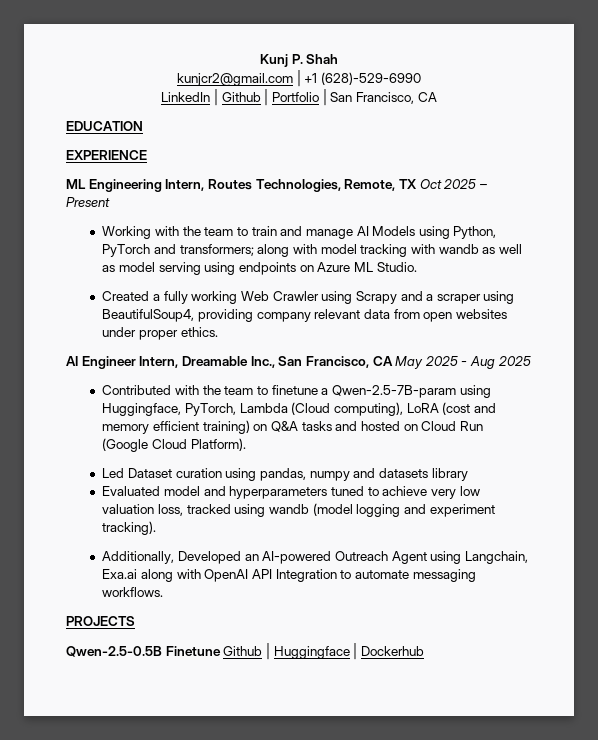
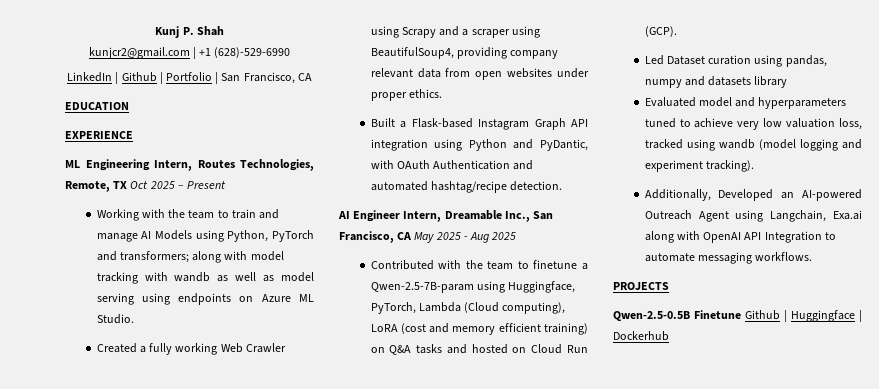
(218, 332) none -> [370,118,588,130] [370,139,588,151] [370,160,534,170] [370,181,563,193] // Built a Flask-based Instagram Graph API integration using Python and PyDantic, with OAuth Authentication and automated hashtag/recipe detection.
[102,438,246,452] (Google Cloud Platform). -> [644,26,677,37] (GCP).

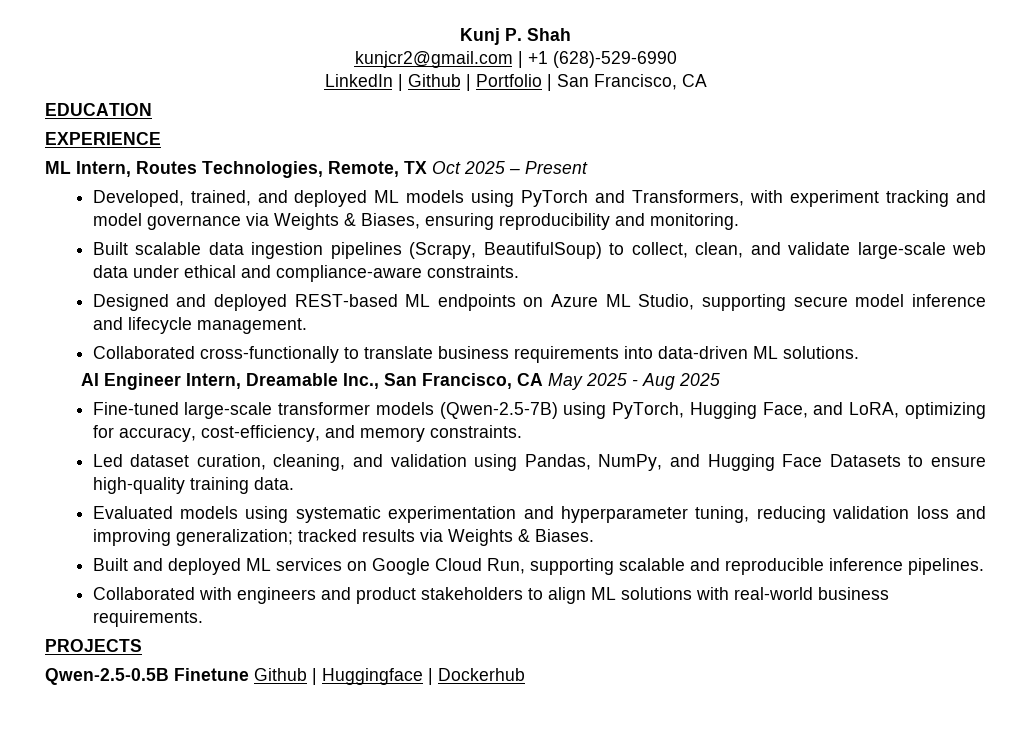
[85,159,150,171] Engineering -> (71, 167) none
[96,209,280,221] [96,230,314,242] [96,251,284,263] [96,272,314,284] [96,293,314,305] [96,314,134,324] [96,343,286,355] [370,26,540,38] [370,47,559,59] [370,68,589,80] [370,89,442,101] [370,118,588,130] [370,139,588,151] [370,160,534,170] [370,181,563,193] Working with the team to train and manage AI Models using Python, PyTorch and transformers; along with model tracking with wandb as well as model serving using endpoints on Azure ML Studio. // Created a fully working Web Crawler using Scrapy and a scraper using BeautifulSoup4, providing company relevant data from open websites under proper ethics. // Built a Flask-based Instagram Graph API integration using Python and PyDantic, with OAuth Authentication and automated hashtag/recipe detection. -> [92,190,986,207] [92,213,739,230] [92,242,986,259] [92,265,519,282] [92,294,986,311] [92,317,307,334] [92,346,859,363] Developed, trained, and deployed ML models using PyTorch and Transformers, with experiment tracking and model governance via Weights & Biases, ensuring reproducibility and monitoring. // Built scalable data ingestion pipelines (Scrapy, BeautifulSoup) to collect, clean, and validate large-scale web data under ethical and compliance-aware constraints. // Designed and deployed REST-based ML endpoints on Azure ML Studio, supporting secure model inference and lifecycle management. // Collaborated cross-functionally to translate business requirements into data-driven ML solutions.
[370,260,588,270] [370,281,576,293] [370,302,566,314] [370,323,588,335] [370,344,588,355] [644,26,677,37] [644,55,827,67] [644,76,788,88] [644,97,847,109] [644,118,862,130] [644,139,862,151] [644,160,754,172] [644,189,862,201] [644,210,862,222] [644,231,836,243] [644,252,813,264] Contributed with the team to finetune a Qwen-2.5-7B-param using Huggingface, PyTorch, Lambda (Cloud computing), LoRA (cost and memory efficient training) on Q&A tasks and hosted on Cloud Run (GCP). // Led Dataset curation using pandas, numpy and datasets library // Evaluated model and hyperparameters tuned to achieve very low valuation loss, tracked using wandb (model logging and experiment tracking). // Additionally, Developed an AI-powered Outreach Agent using Langchain, Exa.ai along with OpenAI API Integration to automate messaging workflows. -> [92,402,987,419] [92,425,522,442] [92,454,986,471] [92,477,294,494] [92,506,987,523] [92,529,594,546] [92,558,984,575] [92,587,889,604] [92,610,203,627] Fine-tuned large-scale transformer models (Qwen-2.5-7B) using PyTorch, Hugging Face, and LoRA, optimizing for accuracy, cost-efficiency, and memory constraints. // Led dataset curation, cleaning, and validation using Pandas, NumPy, and Hugging Face Datasets to ensure high-quality training data. // Evaluated models using systematic experimentation and hyperparameter tuning, reducing validation loss and improving generalization; tracked results via Weights & Biases. // Built and deployed ML services on Google Cloud Run, supporting scalable and reproducible inference pipelines. // Collaborated with engineers and product stakeholders to align ML solutions with real-world business requirements.

